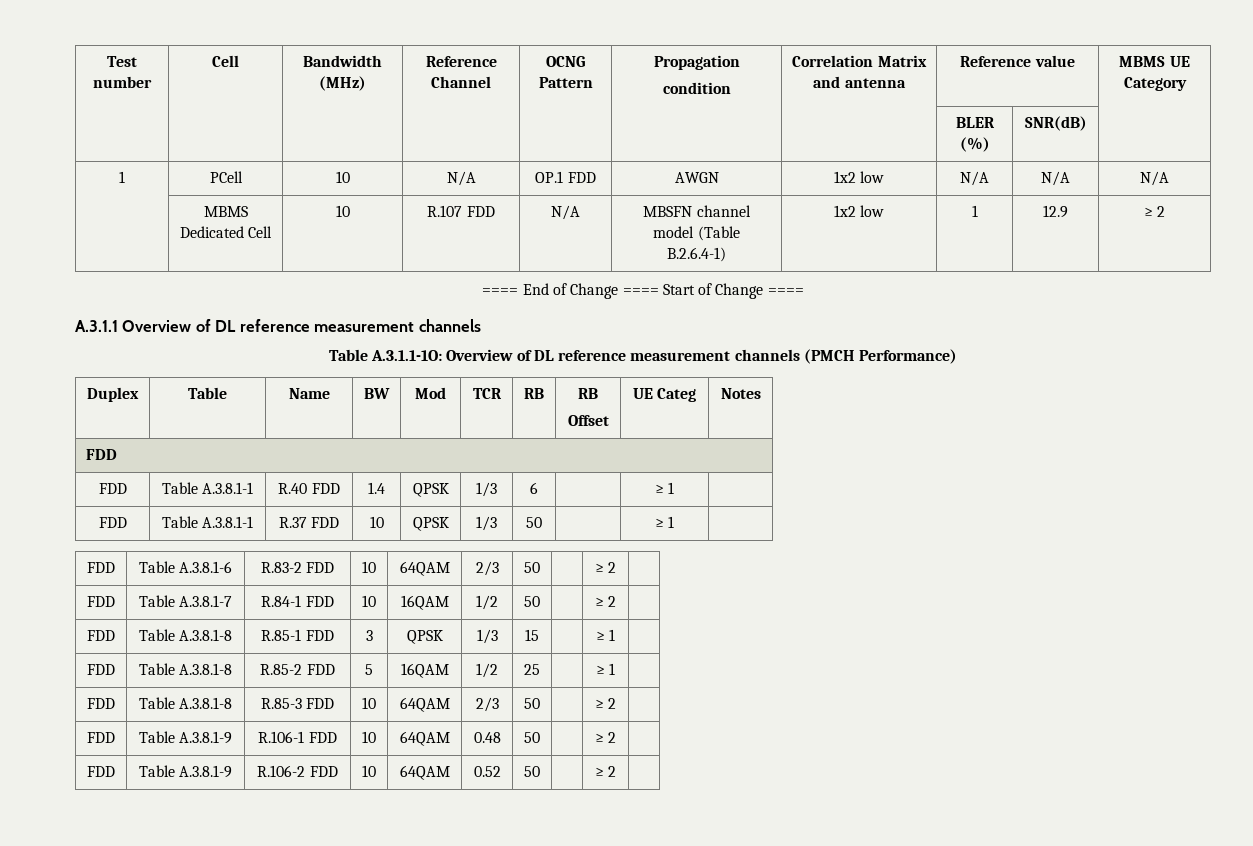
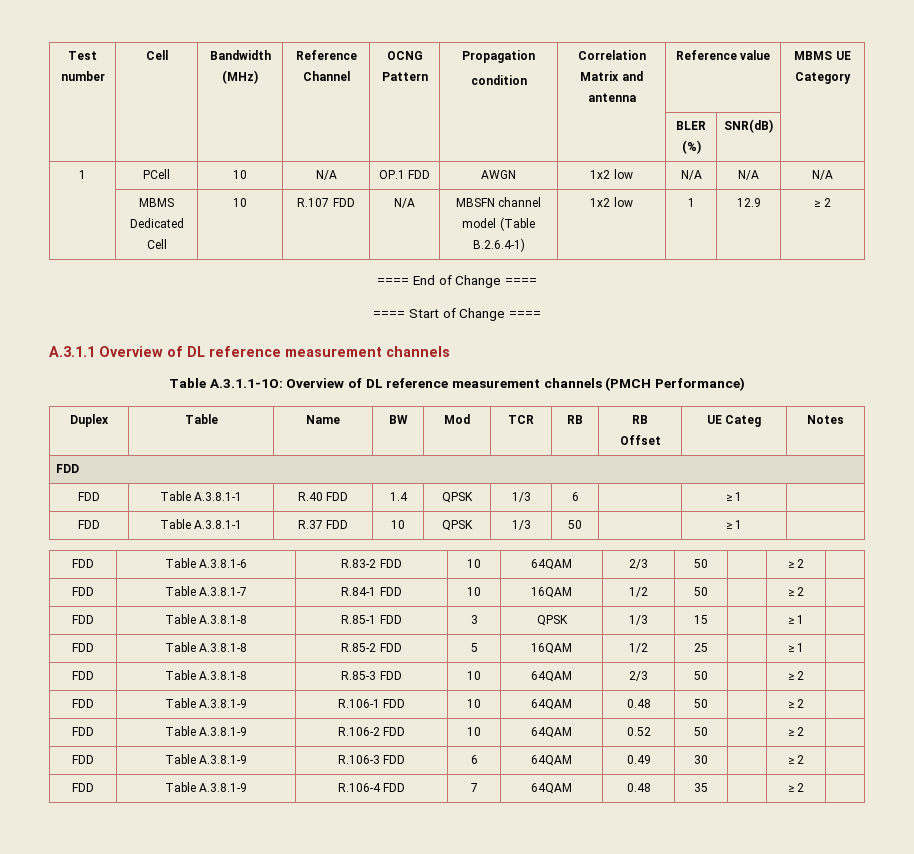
(659, 291) none -> [373,311,406,318] // ====
(617, 771) none -> [72,755,94,764] [164,754,248,764] [337,755,406,764] [470,755,478,764] [531,755,572,766] [626,755,651,764] [694,755,708,764] [787,755,805,764] [72,783,94,792] [164,782,248,792] [337,783,406,792] [470,783,478,792] [531,783,572,794] [626,783,651,792] [694,783,708,792] [787,783,805,792] // FDD | Table A.3.8.1-9 | R.106-3 FDD | 6 | 64QAM | 0.49 | 30 | | ≥ 2 | // FDD | Table A.3.8.1-9 | R.106-4 FDD | 7 | 64QAM | 0.48 | 35 | | ≥ 2 |

